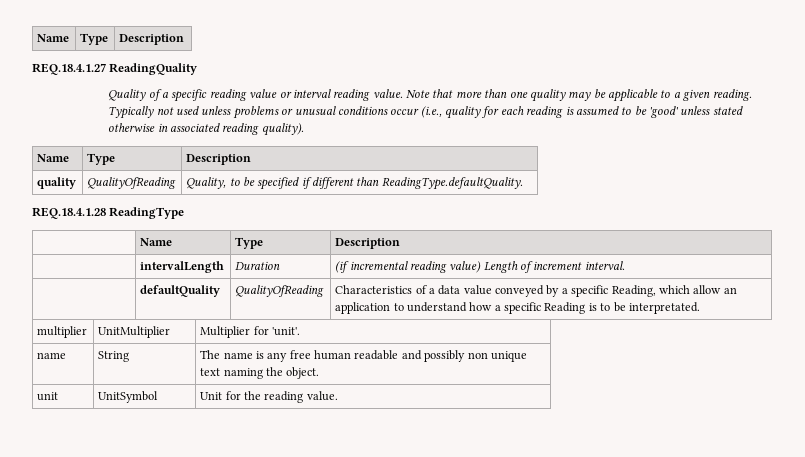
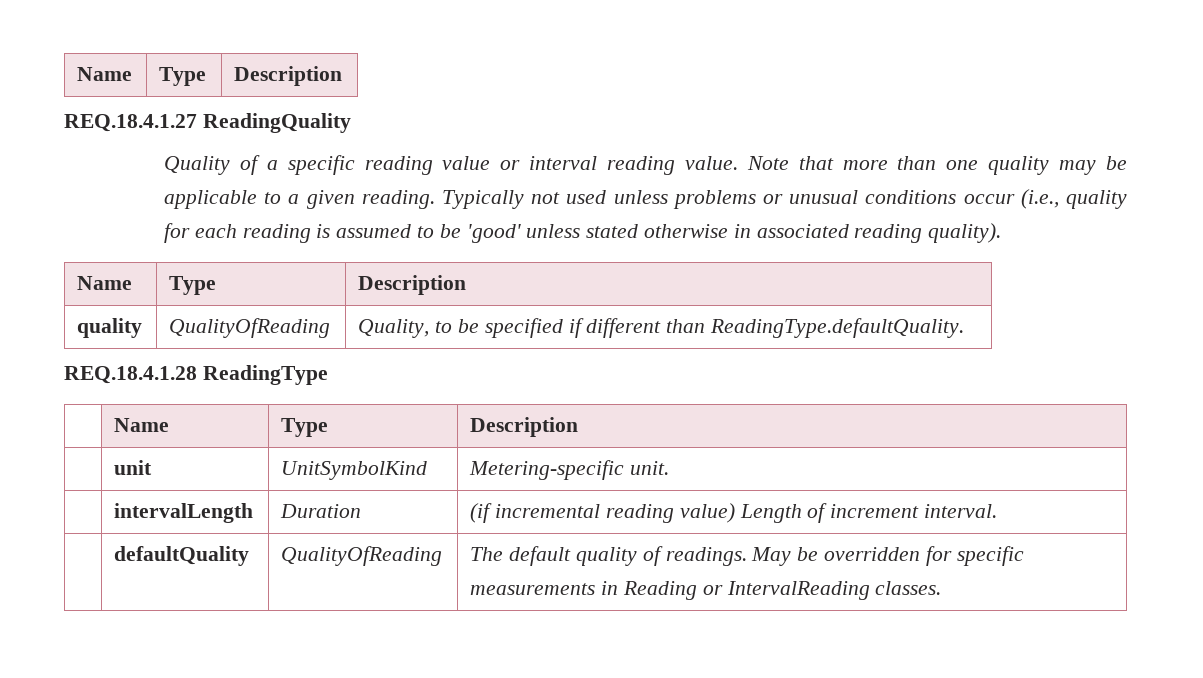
(401, 243) none -> [114,460,153,475] [281,461,428,480] [469,460,670,480] // | unit | UnitSymbolKind | Metering-specific unit.
[335,285,737,297] [335,302,700,314] [37,326,88,338] [98,326,171,338] [200,326,300,338] [37,352,67,359] [98,351,130,362] [200,350,527,362] [200,367,320,379] [37,392,59,401] [98,391,159,403] [200,391,338,403] Characteristics of a data value conveyed by a specific Reading, which allow an application to understand how a specific Reading is to be interpretated. // multiplier | UnitMultiplier | Multiplier for 'unit'. // name | String | The name is any free human readable and possibly non unique text naming the object. // unit | UnitSymbol | Unit for the reading value. -> [470,546,1024,566] [470,581,942,600] The default quality of readings. May be overridden for specific measurements in Reading or IntervalReading classes.

